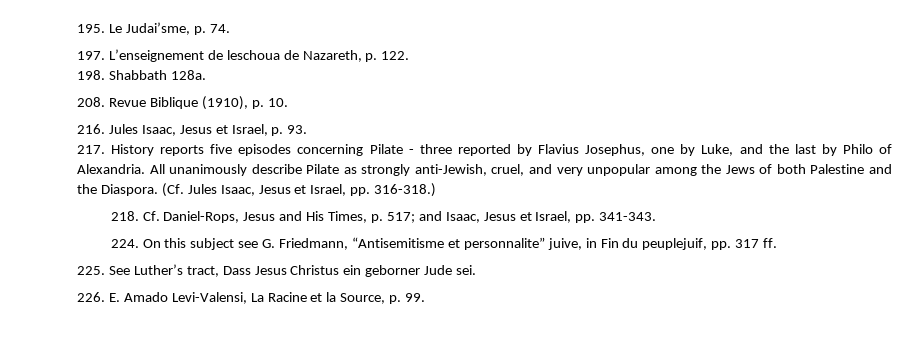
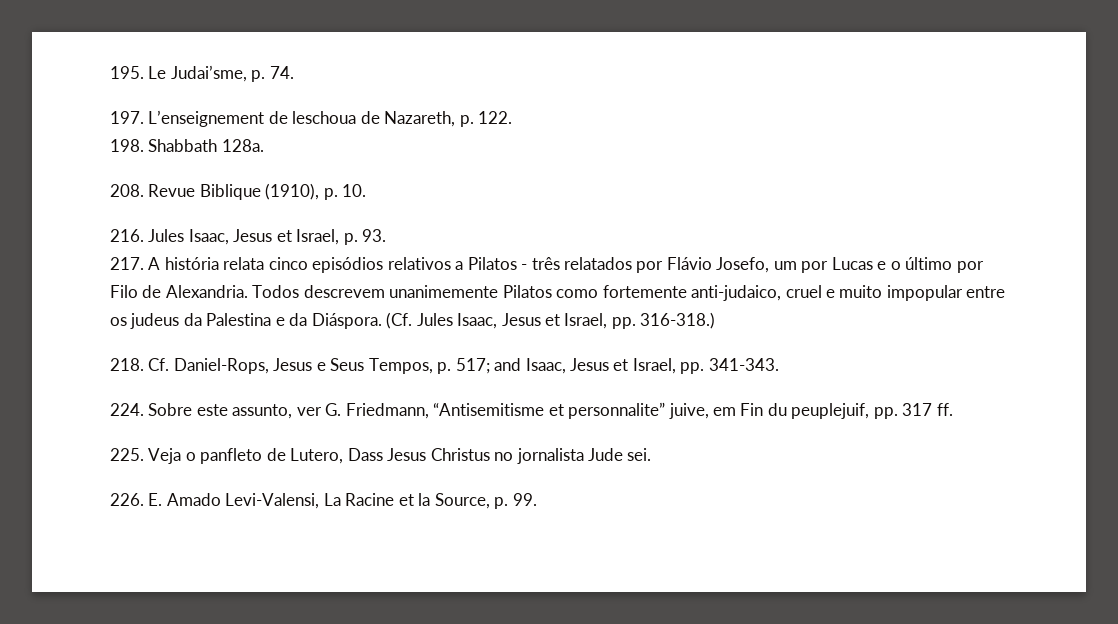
[111,144,892,156] [77,164,892,176] [77,184,158,196] History reports five episodes concerning Pilate - three reported by Flavius Josephus, one by Luke, and the last by Philo of Alexandria. All unanimously describe Pilate as strongly anti-Jewish, cruel, and very unpopular among the Jews of both Palestine and the Diaspora. -> [148,257,984,273] [110,285,1006,301] [110,313,382,329] A história relata cinco episódios relativos a Pilatos - três relatados por Flávio Josefo, um por Lucas e o último por Filo de Alexandria. Todos descrevem unanimemente Pilatos como fortemente anti-judaico, cruel e muito impopular entre os judeus da Palestina e da Diáspora.
[279,211,368,223] and His Times, -> [316,358,433,374] e Seus Tempos,
[142,238,259,250] On this subject see -> [148,403,322,419] Sobre este assunto, ver
[585,238,597,248] in -> [713,407,737,416] em
[108,264,219,277] See Luther’s tract, -> [148,448,344,464] Veja o panfleto de Lutero,
[343,265,421,277] ein geborner -> [494,448,584,464] no jornalista

